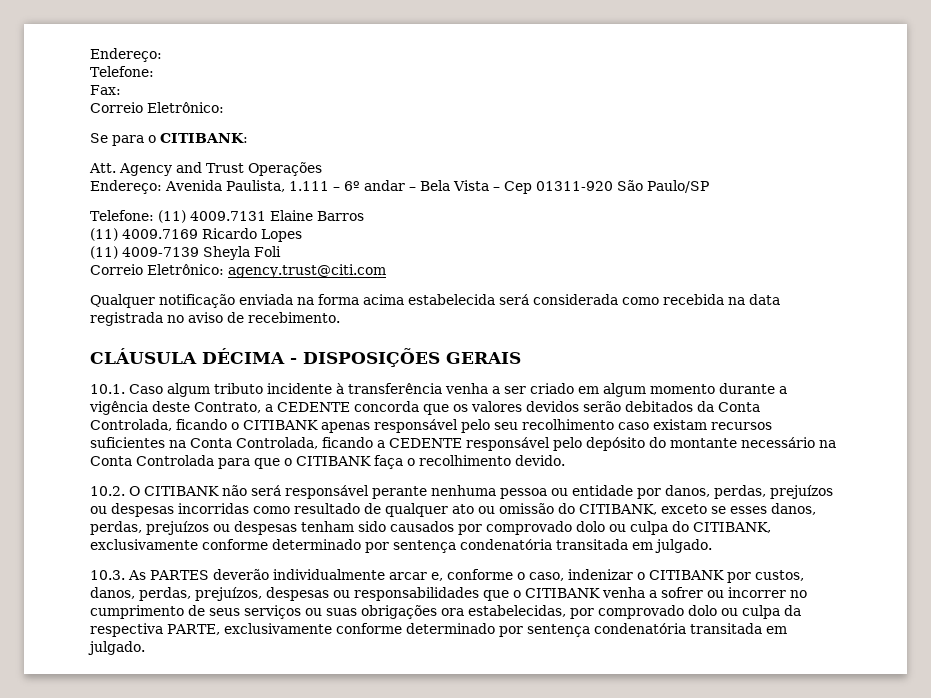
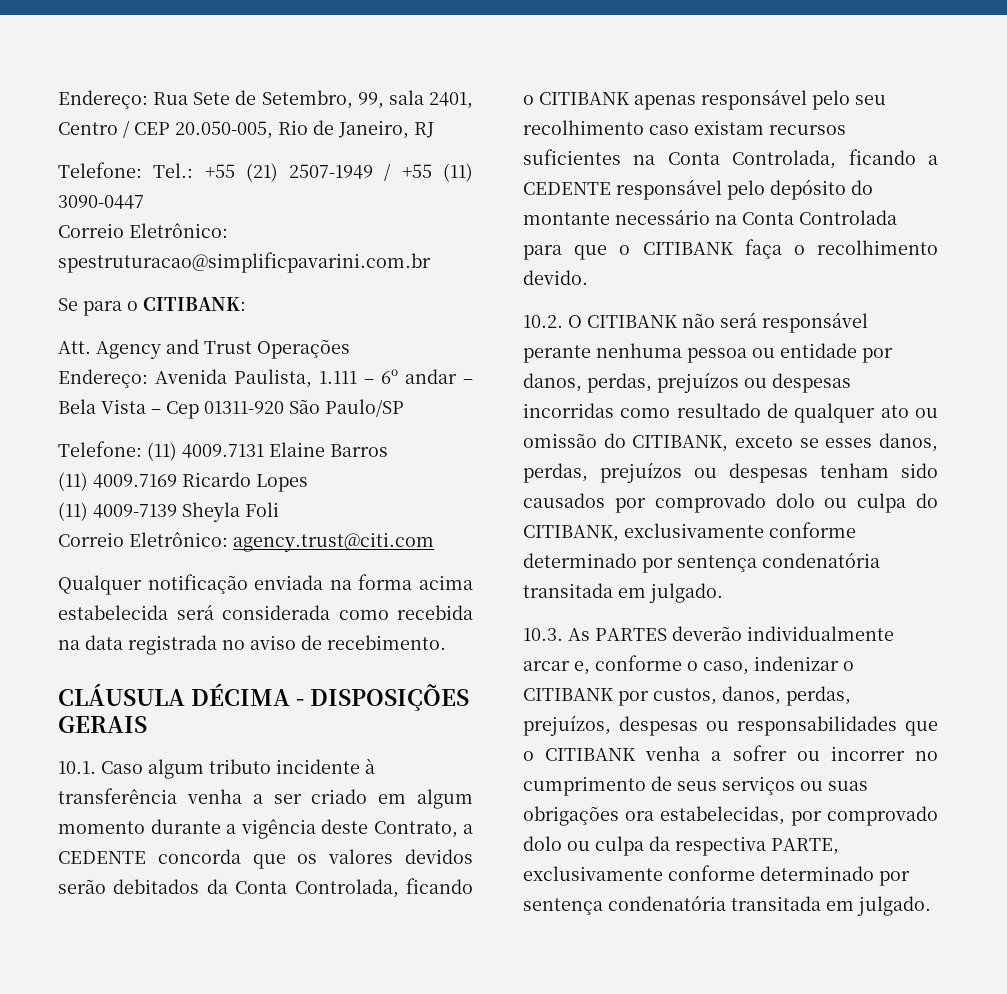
[90,48,162,62] [90,66,154,77] [90,85,121,95] [90,102,224,113] Endereço: // Telefone: // Fax: // Correio Eletrônico: -> [58,90,474,109] [58,120,434,139] [58,162,473,182] [58,195,144,209] [58,223,228,238] [58,252,431,273] Endereço: Rua Sete de Setembro, 99, sala 2401, Centro / CEP 20.050-005, Rio de Janeiro, RJ // Telefone: Tel.: +55 (21) 2507-1949 / +55 (11) 3090-0447 // Correio Eletrônico: spestruturacao@simplificpavarini.com.br

